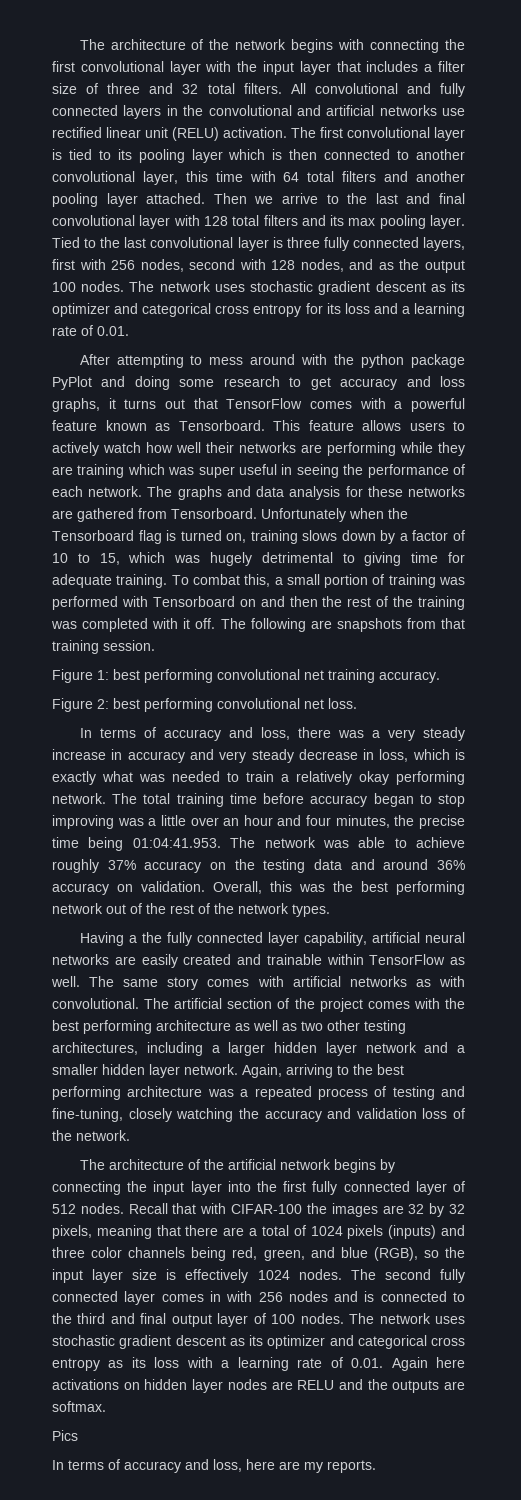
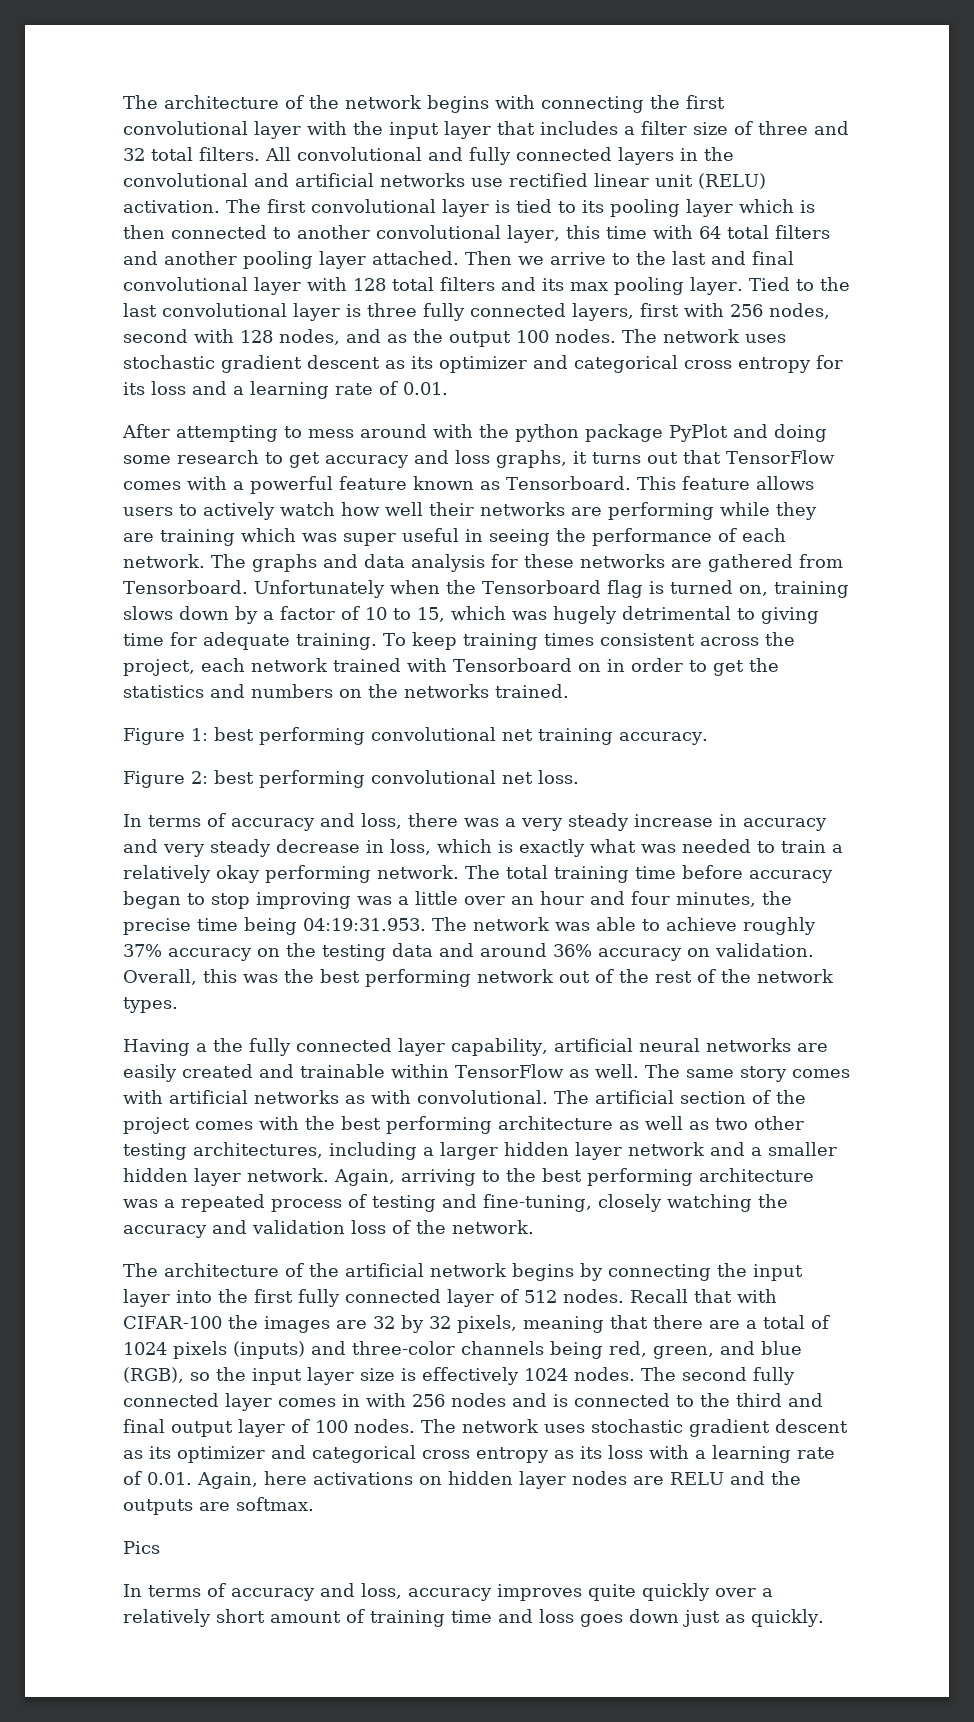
[192,574,466,588] [52,596,465,610] [51,618,466,632] [52,640,155,654] combat this, a small portion of training was performed with Tensorboard on and then the rest of the training was completed with it off. The following are snapshots from that training session. -> [411,632,795,650] [123,658,779,676] [123,684,569,698] keep training times consistent across the project, each network trained with Tensorboard on in order to get the statistics and numbers on the networks trained.
[132,838,221,848] 01:04:41.953. -> [303,918,426,931] 04:19:31.953.
[52,1247,123,1258] three color -> [352,1341,455,1355] three-color
[391,1357,428,1371] Again -> [197,1472,258,1489] Again,
[246,1459,376,1473] here are my reports. -> [408,1583,773,1601] [123,1609,824,1627] accuracy improves quite quickly over a relatively short amount of training time and loss goes down just as quickly.

